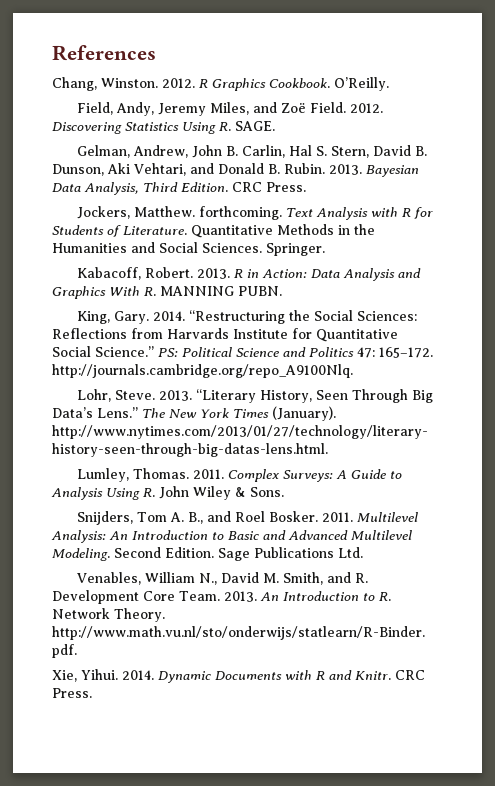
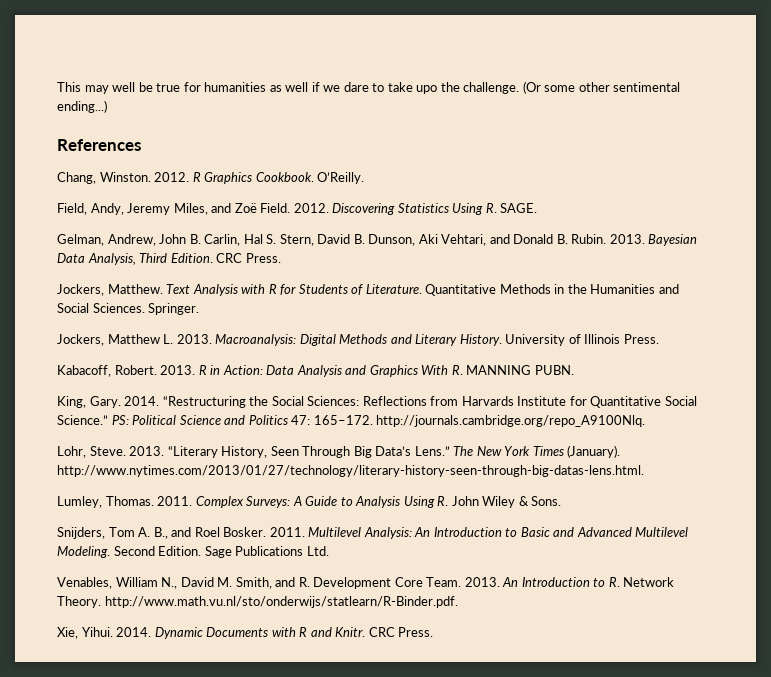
(52, 53) none -> [57,81,681,94] [57,100,107,113] This may well be true for humanities as well if we dare to take upo the challenge. (Or some other sentimental ending...) //
[199,206,283,220] forthcoming. -> (163, 289) none
(325, 249) none -> [57,334,659,346] // Jockers, Matthew L. 2013. Macroanalysis: Digital Methods and Literary History. University of Illinois Press.

